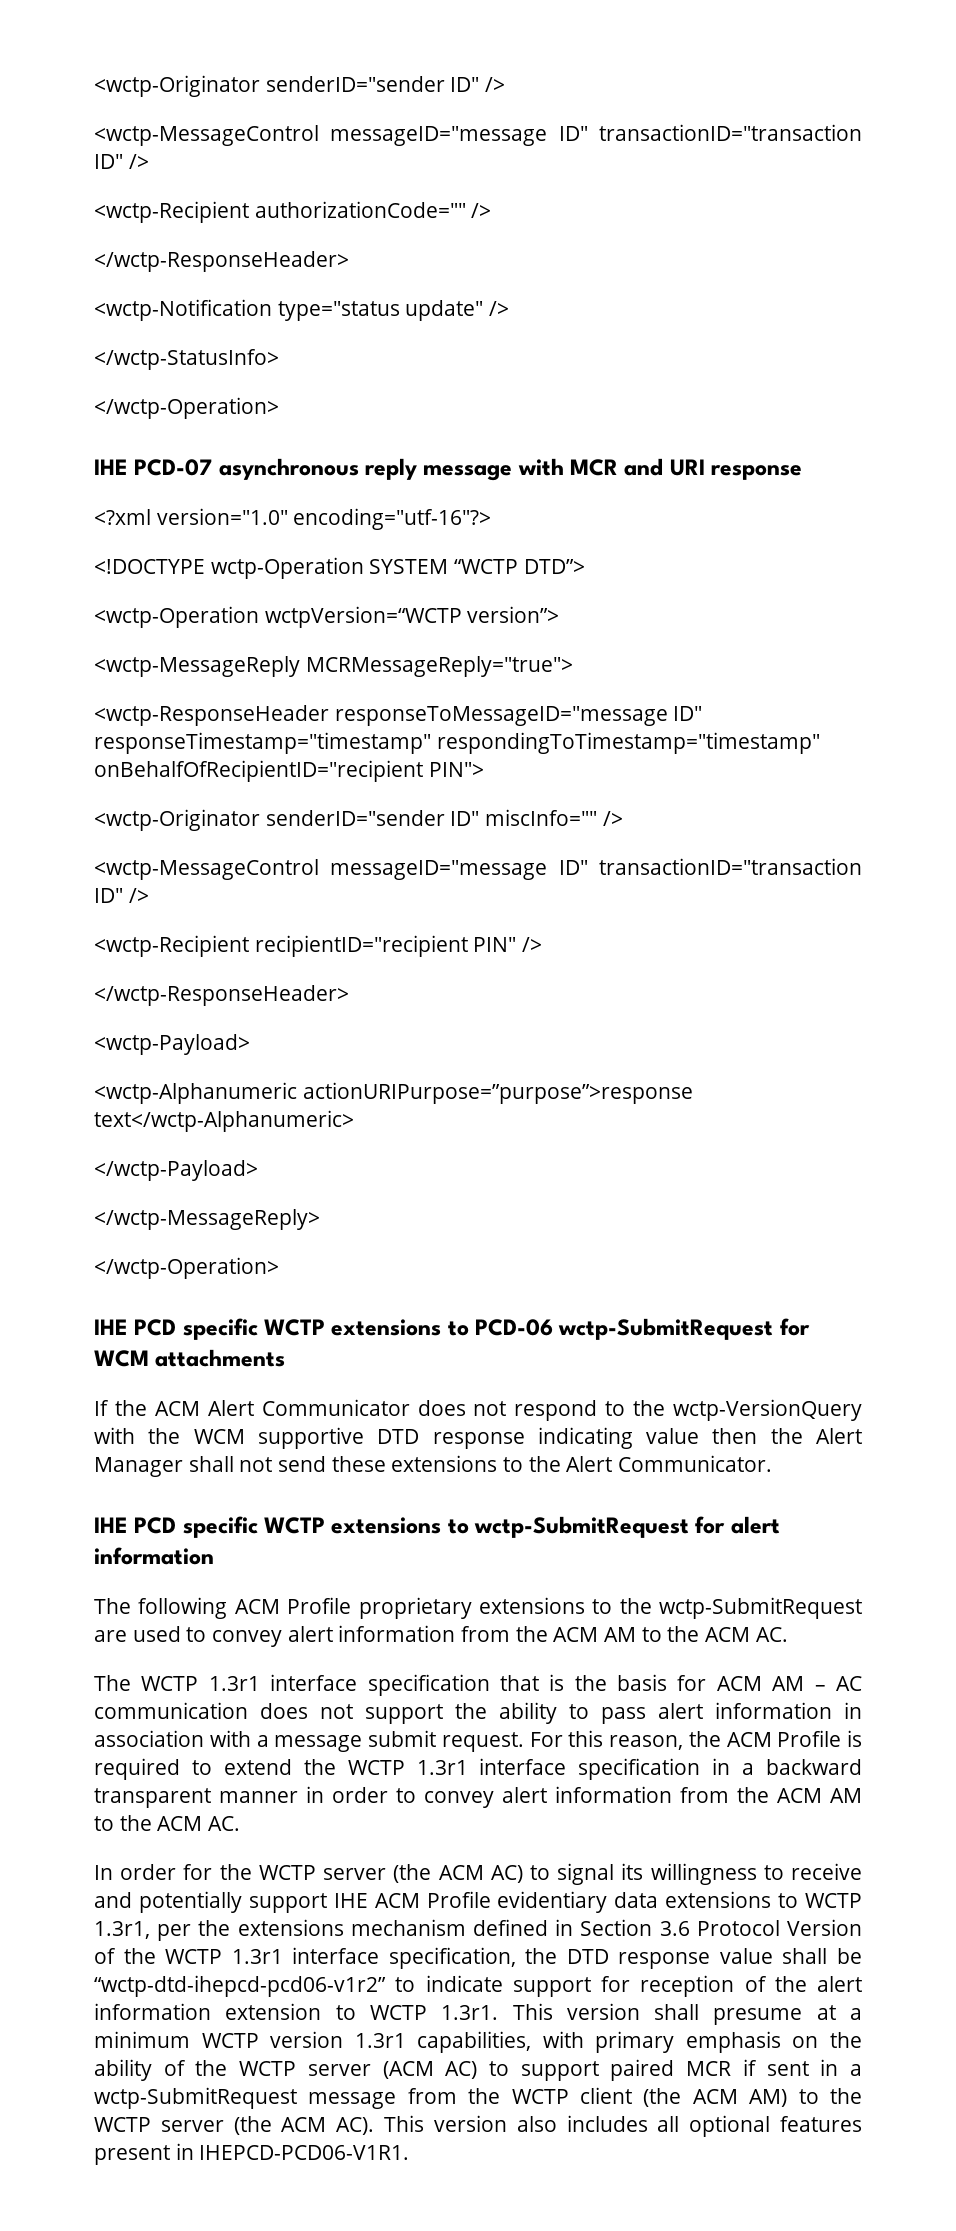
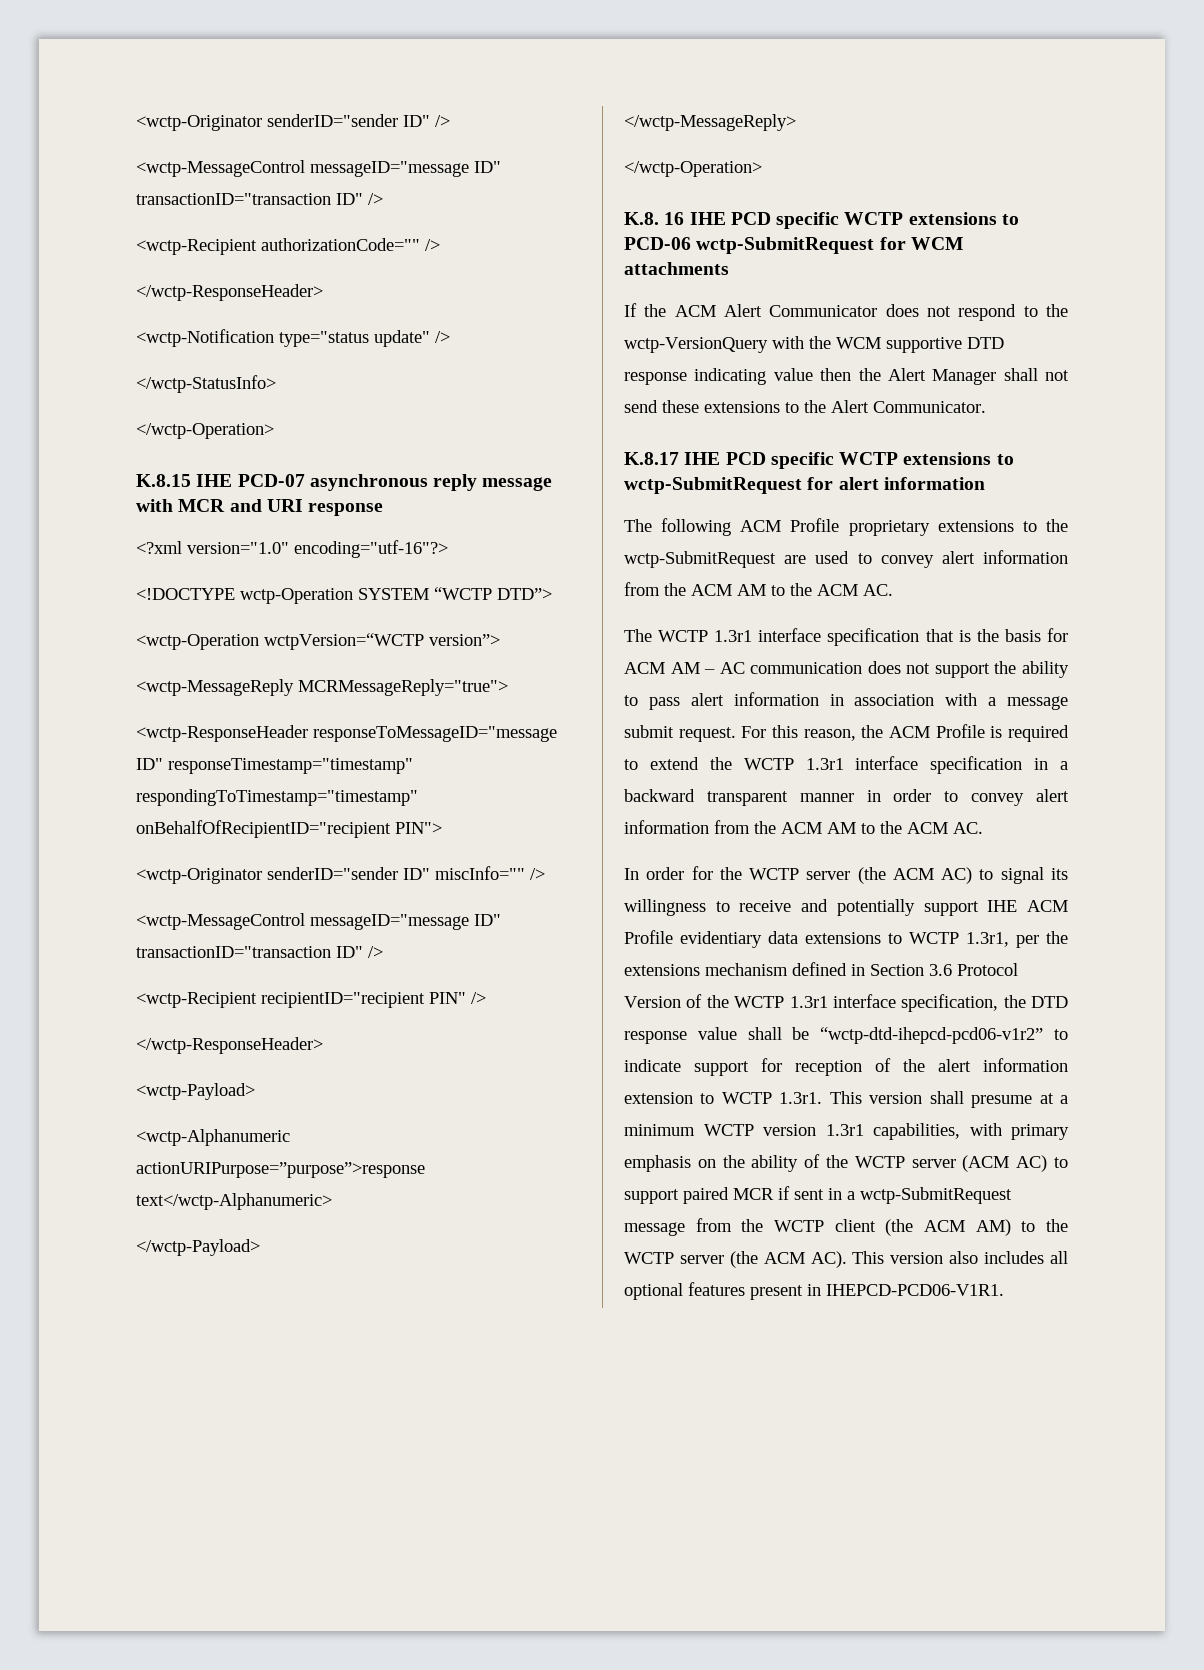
(279, 408) none -> [136,474,191,487] K.8.15
(279, 1268) none -> [624,212,685,225] K.8. 16
(773, 1463) none -> [624,452,679,465] K.8.17

